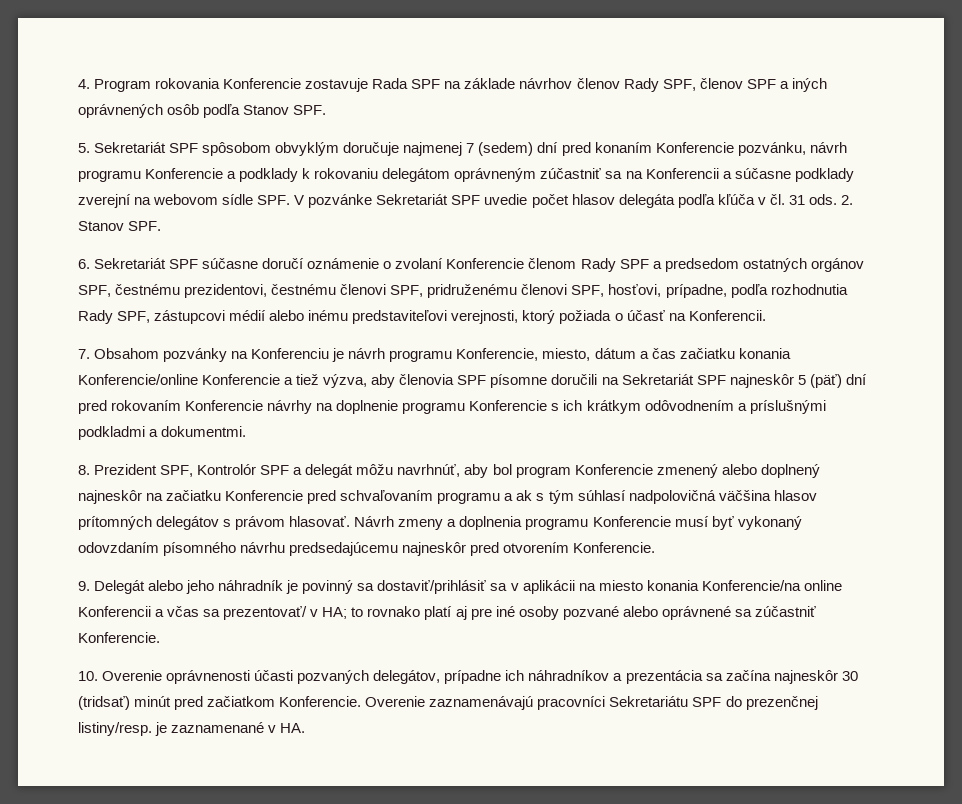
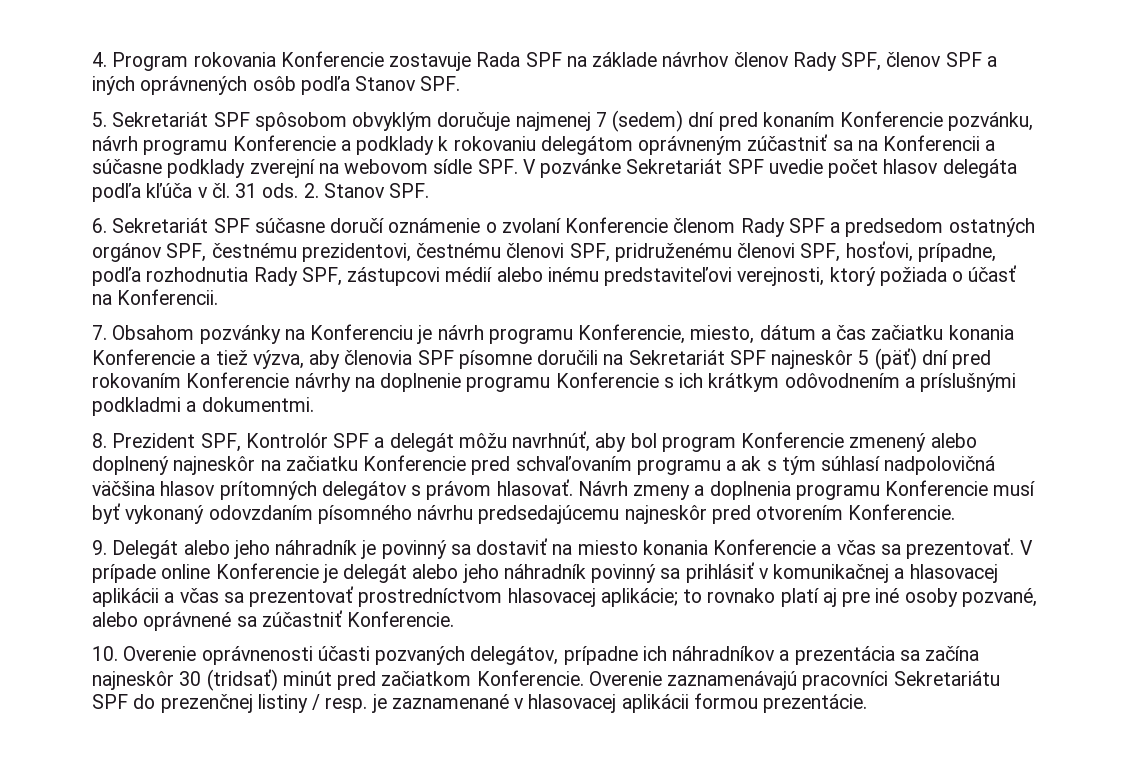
[78,374,198,385] Konferencie/online -> (1014, 332) none
[377,580,842,594] [78,606,348,620] dostaviť/prihlásiť sa v aplikácii na miesto konania Konferencie/na online Konferencii a včas sa prezentovať/ v HA; -> [476,538,1033,559] [92,562,998,583] [92,586,678,607] dostaviť na miesto konania Konferencie a včas sa prezentovať. V prípade online Konferencie je delegát alebo jeho náhradník povinný sa prihlásiť v komunikačnej a hlasovacej aplikácii a včas sa prezentovať prostredníctvom hlasovacej aplikácie;
[562,606,619,620] pozvané -> [961,588,1037,607] pozvané,
[78,722,306,736] listiny/resp. je zaznamenané v HA. -> [257,693,868,713] listiny / resp. je zaznamenané v hlasovacej aplikácii formou prezentácie.

